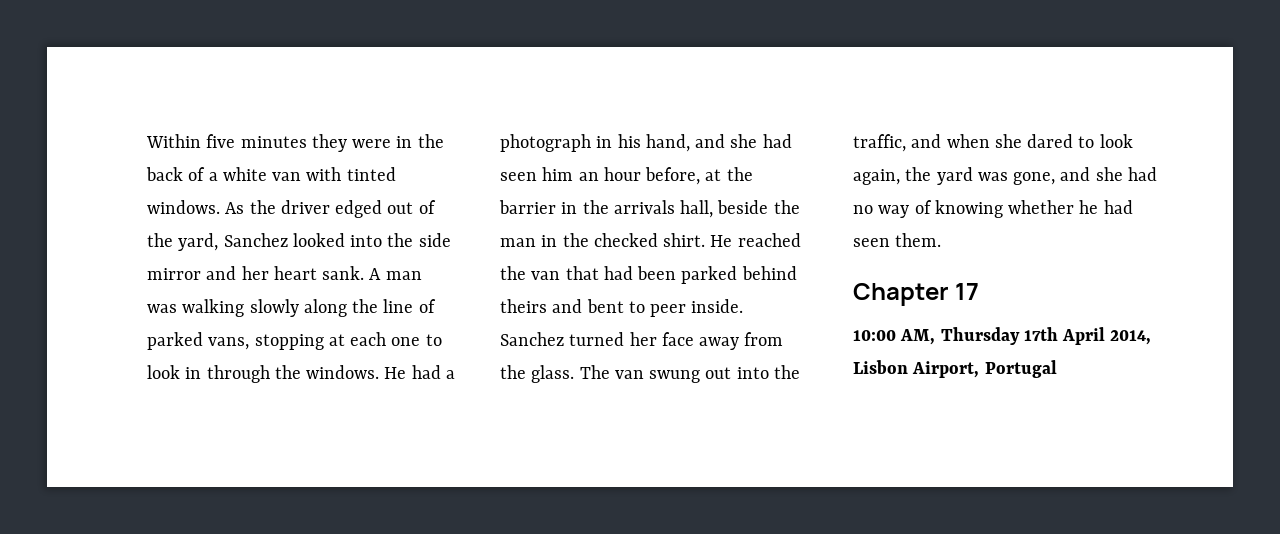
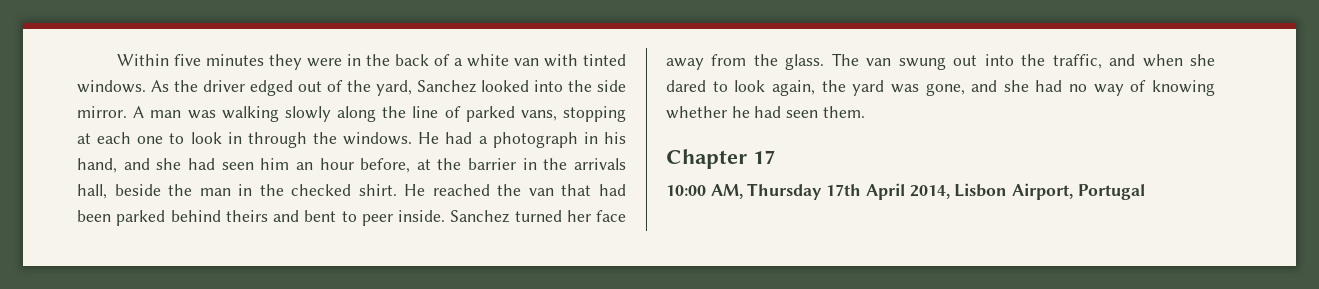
[147,266,365,280] mirror and her heart sank. -> [77,106,127,118] mirror.

